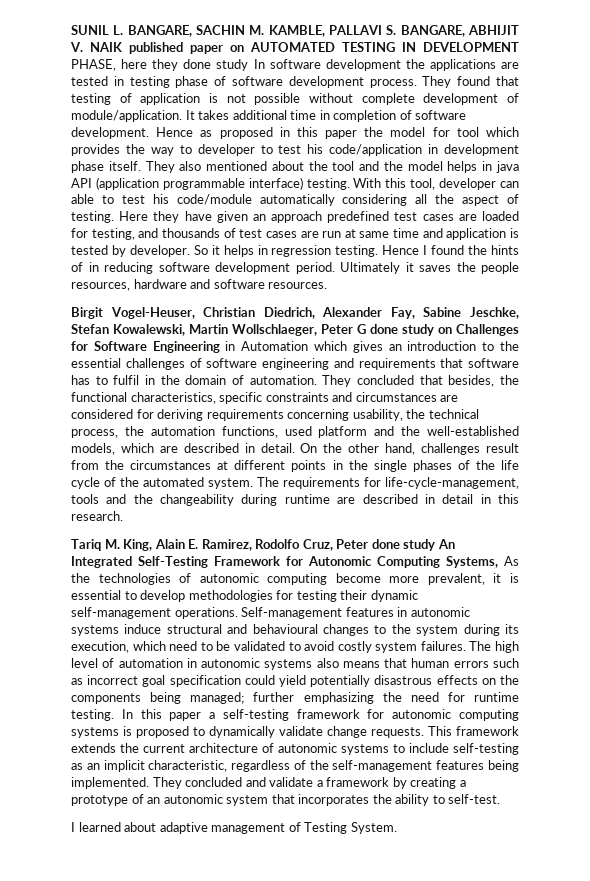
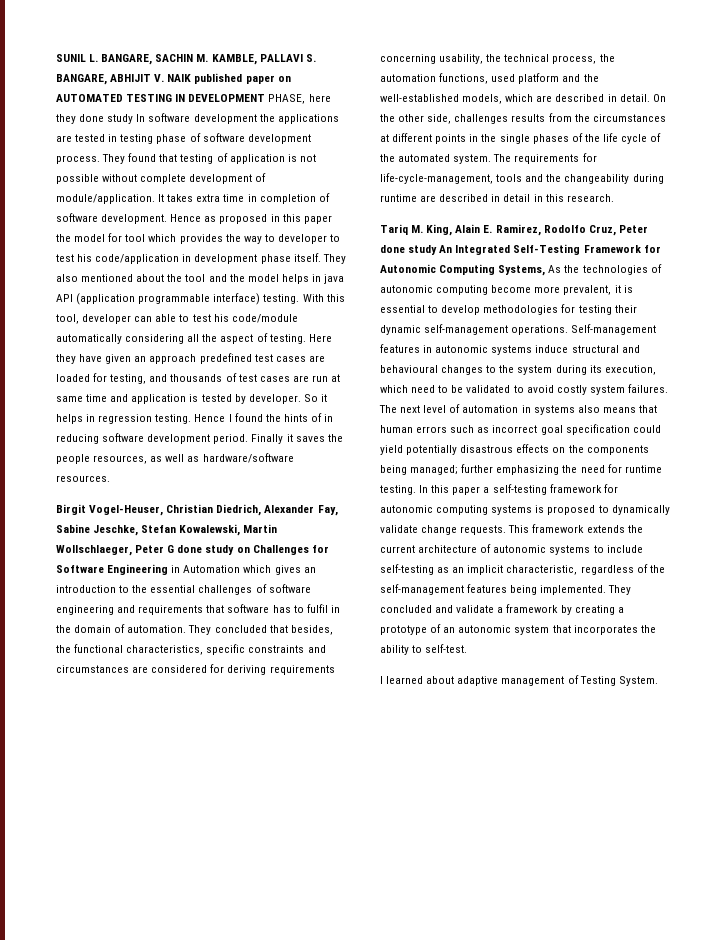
[232,110,287,120] additional -> [196,194,221,202] extra
[340,262,400,274] Ultimately -> [251,434,284,444] Finally
[133,279,265,289] hardware and software -> [150,453,294,463] as well as hardware/software
[385,443,520,455] hand, challenges result -> [427,114,546,124] side, challenges results
[494,641,519,653] high -> [400,405,421,413] next
[201,658,261,668] autonomic -> (531, 409) none

